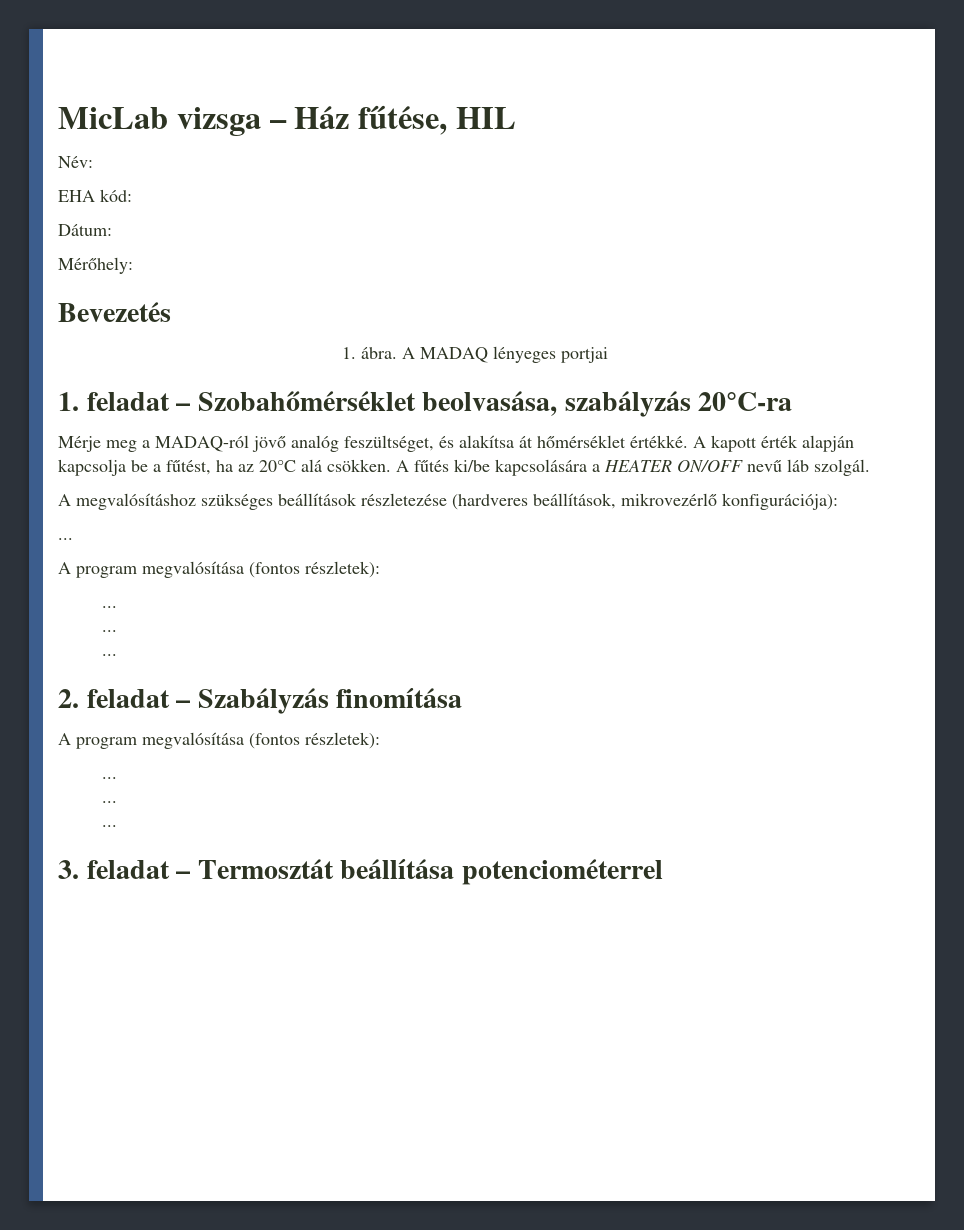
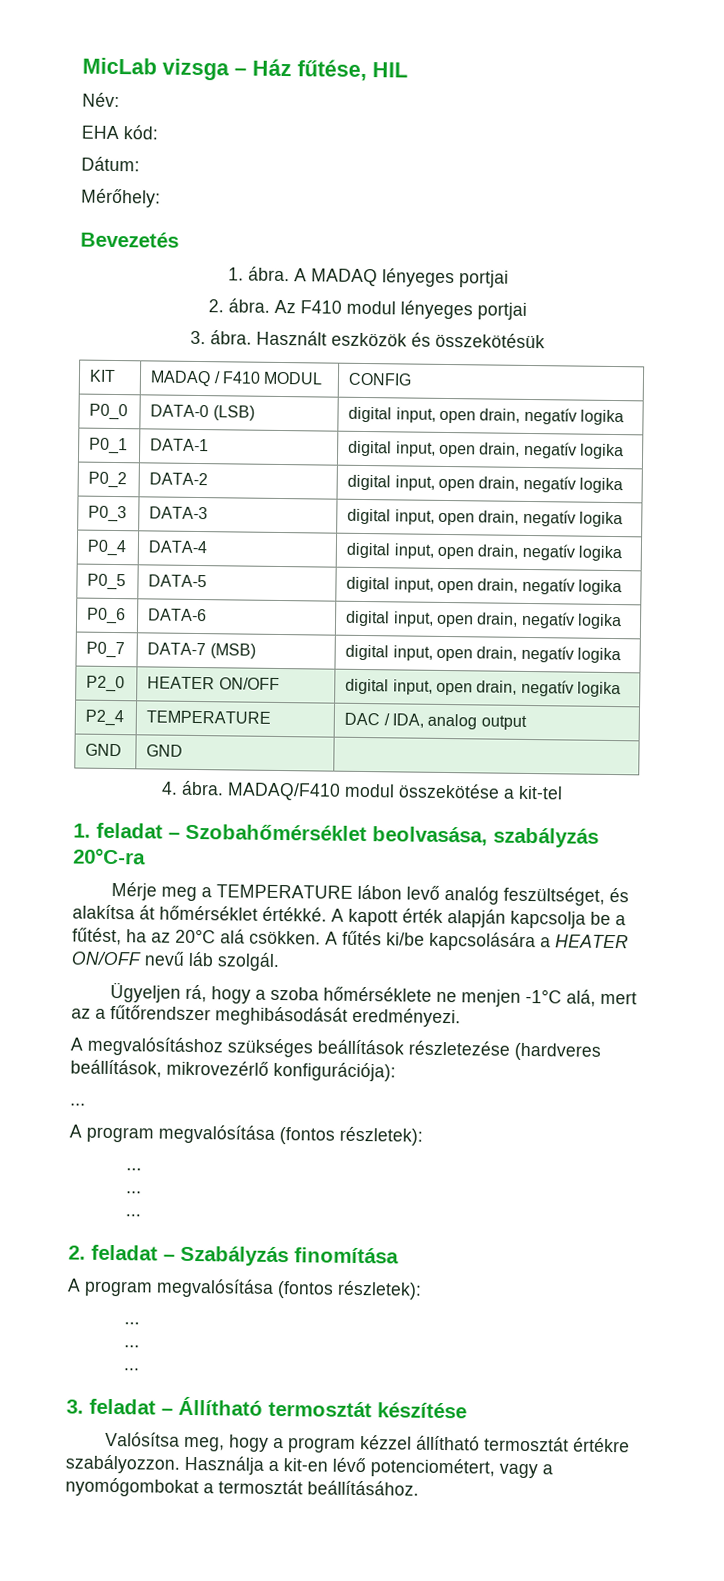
(608, 355) none -> [208,298,527,320] [190,330,545,349] [89,369,117,383] [150,370,324,387] [348,372,413,386] [89,403,129,421] [150,404,255,421] [348,406,624,426] [89,437,129,455] [150,438,210,452] [348,440,624,460] [88,471,128,489] [149,472,209,486] [347,474,623,494] [88,505,128,523] [149,506,209,520] [347,508,623,528] [87,539,127,557] [148,540,208,554] [346,542,622,562] [87,573,127,591] [148,574,208,588] [346,576,622,596] [86,607,127,625] [148,608,208,622] [345,610,622,630] [86,641,126,659] [147,642,256,659] [345,644,621,664] [86,675,126,693] [147,676,280,690] [345,678,621,698] [85,709,125,727] [146,710,272,724] [344,712,527,730] [85,743,123,757] [146,744,184,757] [161,780,563,801] // 2. ábra. Az F410 modul lényeges portjai // 3. ábra. Használt eszközök és összekötésük // KIT | MADAQ / F410 MODUL | CONFIG // P0_0 | DATA-0 (LSB) | digital input, open drain, negatív logika // P0_1 | DATA-1 | digital input, open drain, negatív logika // P0_2 | DATA-2 | digital input, open drain, negatív logika // P0_3 | DATA-3 | digital input, open drain, negatív logika // P0_4 | DATA-4 | digital input, open drain, negatív logika // P0_5 | DATA-5 | digital input, open drain, negatív logika // P0_6 | DATA-6 | digital input, open drain, negatív logika // P0_7 | DATA-7 (MSB) | digital input, open drain, negatív logika // P2_0 | HEATER ON/OFF | digital input, open drain, negatív logika // P2_4 | TEMPERATURE | DAC / IDA, analog output // GND | GND | // 4. ábra. MADAQ/F410 modul összekötése a kit-tel
[155,435,286,452] MADAQ-ról jövő -> [215,884,440,900] TEMPERATURE lábon levő
(870, 467) none -> [109,981,637,1007] [71,1004,461,1028] // Ügyeljen rá, hogy a szoba hőmérséklete ne menjen -1°C alá, mert az a fűtőrendszer meghibásodását eredményezi.
[197,858,663,885] Termosztát beállítása potenciométerrel -> [178,1396,467,1419] [104,1431,630,1453] [65,1454,553,1479] [65,1477,419,1498] Állítható termosztát készítése // Valósítsa meg, hogy a program kézzel állítható termosztát értékre szabályozzon. Használja a kit-en lévő potenciométert, vagy a nyomógombokat a termosztát beállításához.

